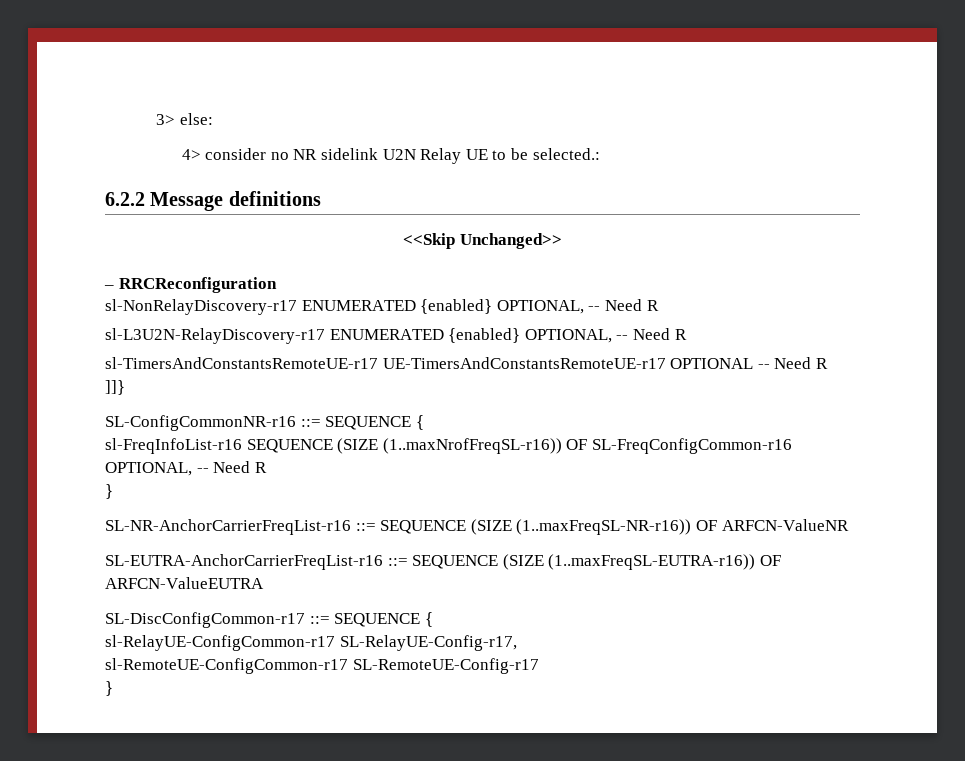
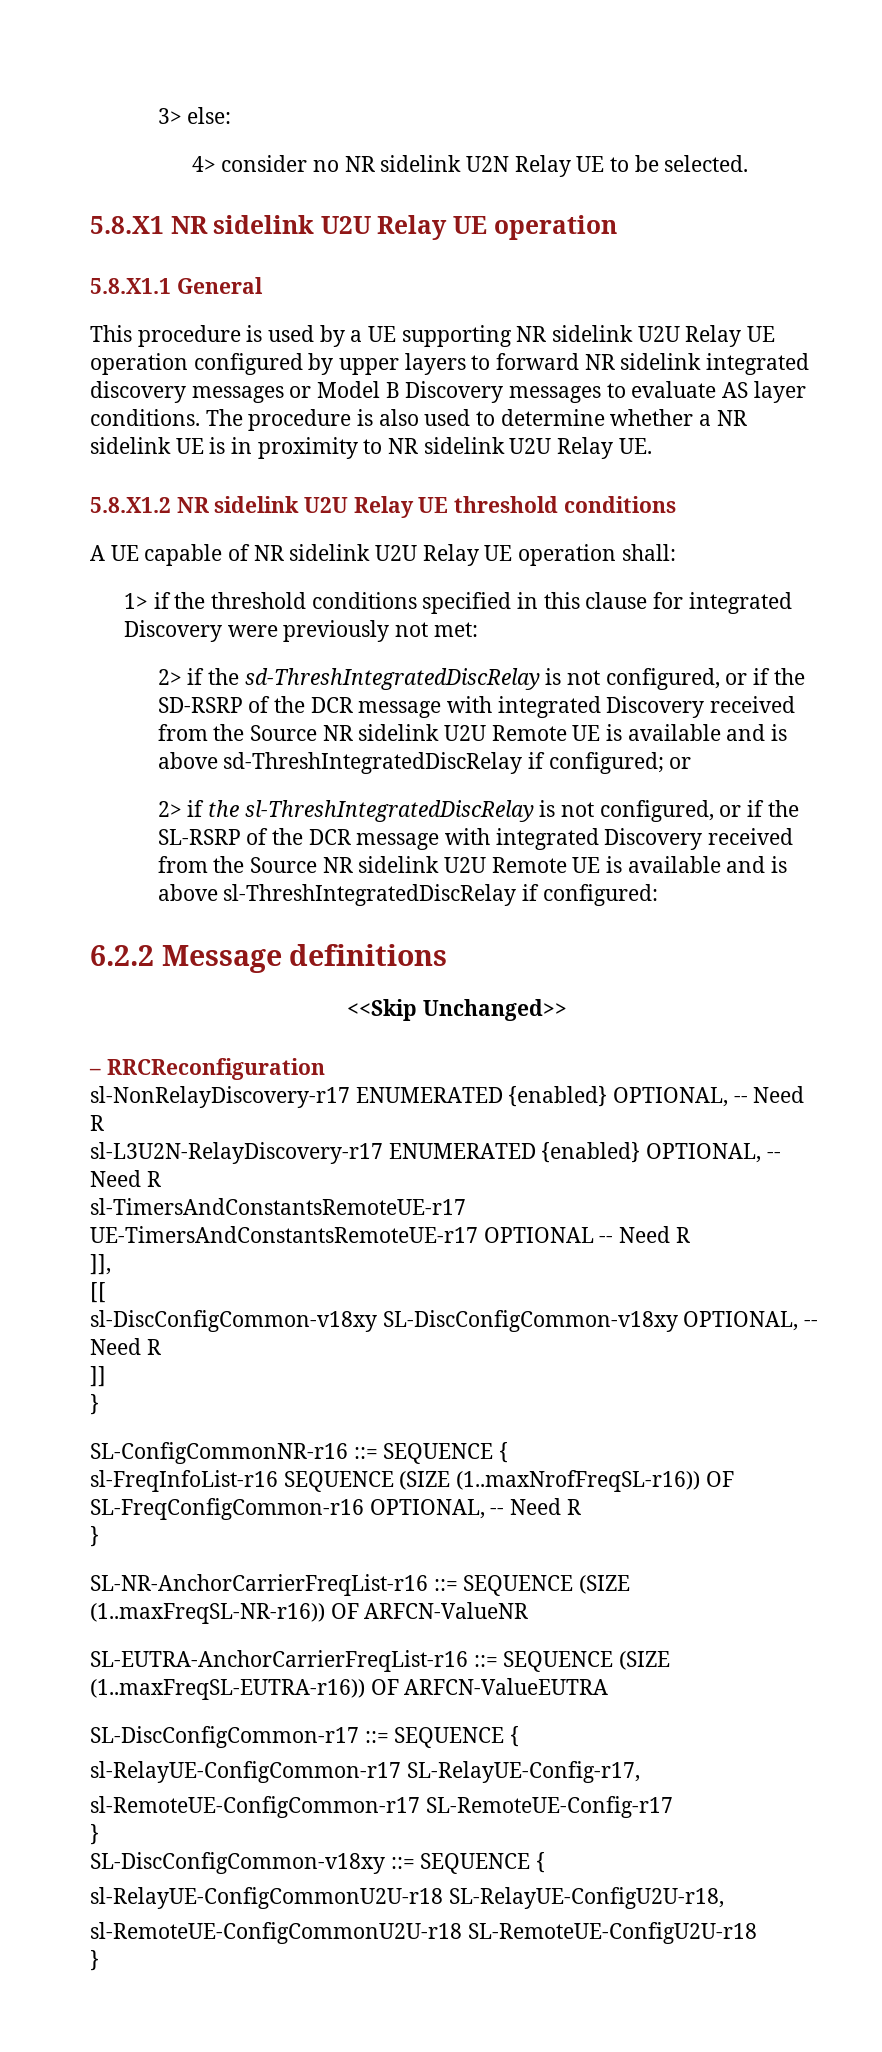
[532,148,600,160] selected.: -> [664,155,749,172] [90,215,617,240] [90,277,263,294] [90,325,776,347] [90,353,810,375] [90,381,806,403] [90,409,747,431] [90,437,652,459] [90,496,676,518] [90,544,676,566] [123,592,792,614] [123,620,478,642] [157,668,805,690] [157,696,796,718] [157,724,788,741] [157,752,692,774] [157,800,799,822] [157,828,794,850] [157,856,788,873] [157,884,658,906] selected. // 5.8.X1 NR sidelink U2U Relay UE operation // 5.8.X1.1 General // This procedure is used by a UE supporting NR sidelink U2U Relay UE operation configured by upper layers to forward NR sidelink integrated discovery messages or Model B Discovery messages to evaluate AS layer conditions. The procedure is also used to determine whether a NR sidelink UE is in proximity to NR sidelink U2U Relay UE. // 5.8.X1.2 NR sidelink U2U Relay UE threshold conditions // A UE capable of NR sidelink U2U Relay UE operation shall: // 1> if the threshold conditions specified in this clause for integrated Discovery were previously not met: // 2> if the sd-ThreshIntegratedDiscRelay is not configured, or if the SD-RSRP of the DCR message with integrated Discovery received from the Source NR sidelink U2U Remote UE is available and is above sd-ThreshIntegratedDiscRelay if configured; or // 2> if the sl-ThreshIntegratedDiscRelay is not configured, or if the SL-RSRP of the DCR message with integrated Discovery received from the Source NR sidelink U2U Remote UE is available and is above sl-ThreshIntegratedDiscRelay if configured:
[105,380,125,395] ]]} -> [90,1254,111,1275] [90,1282,106,1303] [90,1310,819,1332] [90,1338,161,1355] [90,1366,106,1387] [90,1394,99,1415] ]], // [[ // sl-DiscConfigCommon-v18xy SL-DiscConfigCommon-v18xy OPTIONAL, -- Need R // ]] // }
(113, 688) none -> [90,1852,546,1874] [90,1887,724,1909] [90,1922,757,1944] [90,1950,99,1971] // SL-DiscConfigCommon-v18xy ::= SEQUENCE { // sl-RelayUE-ConfigCommonU2U-r18 SL-RelayUE-ConfigU2U-r18, // sl-RemoteUE-ConfigCommonU2U-r18 SL-RemoteUE-ConfigU2U-r18 // }

